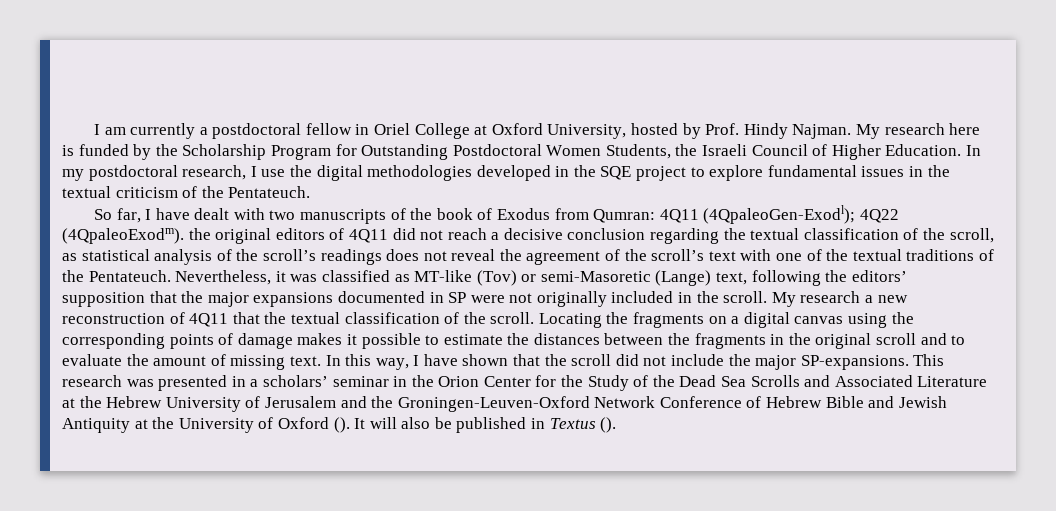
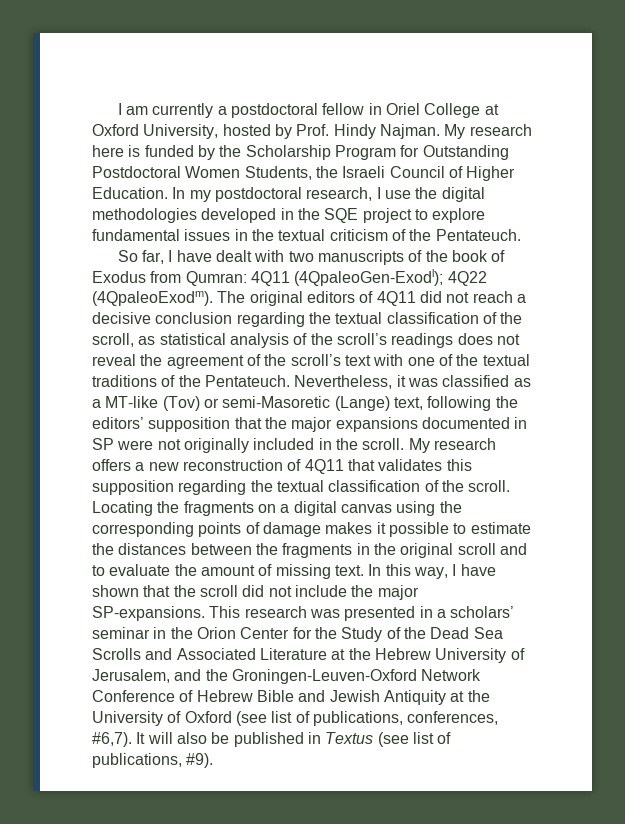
[188,228,211,240] the -> [217,291,246,303] The
(410, 278) none -> [92,399,101,408] a
(861, 297) none -> [92,459,131,471] offers
(260, 318) none -> [378,459,472,471] [92,480,247,495] validates this supposition regarding
[264,396,336,408] Jerusalem -> [92,669,170,683] Jerusalem,
[333,417,350,433] (). -> [235,711,499,726] [92,732,132,747] (see list of publications, conferences, #6,7).
[600,417,617,433] (). -> [377,732,452,747] [92,753,214,768] (see list of publications, #9).

